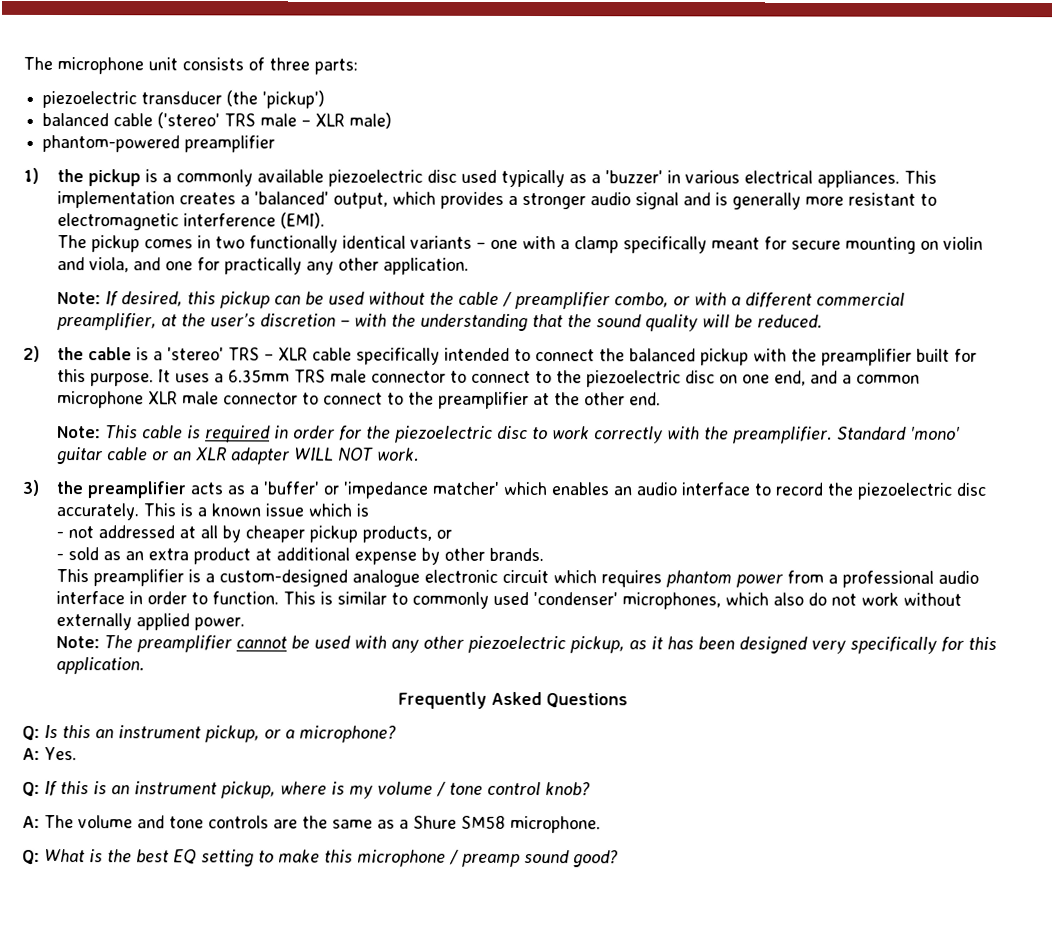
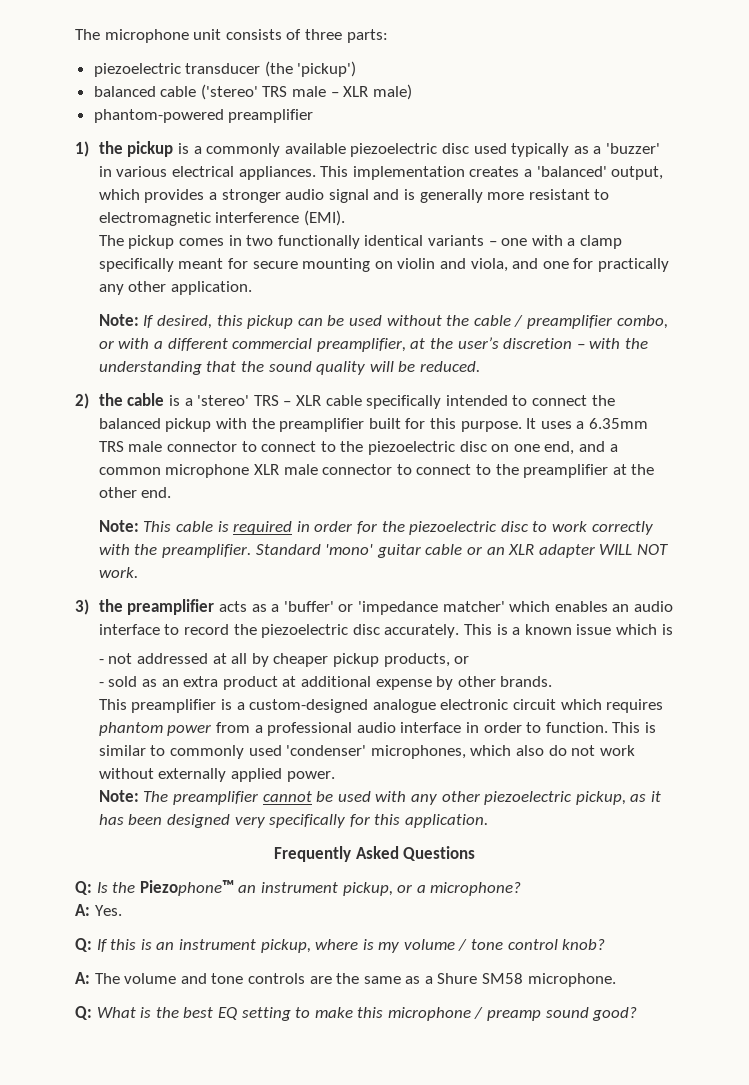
[62,725,91,739] this -> [112,880,234,896] the Piezophone™

